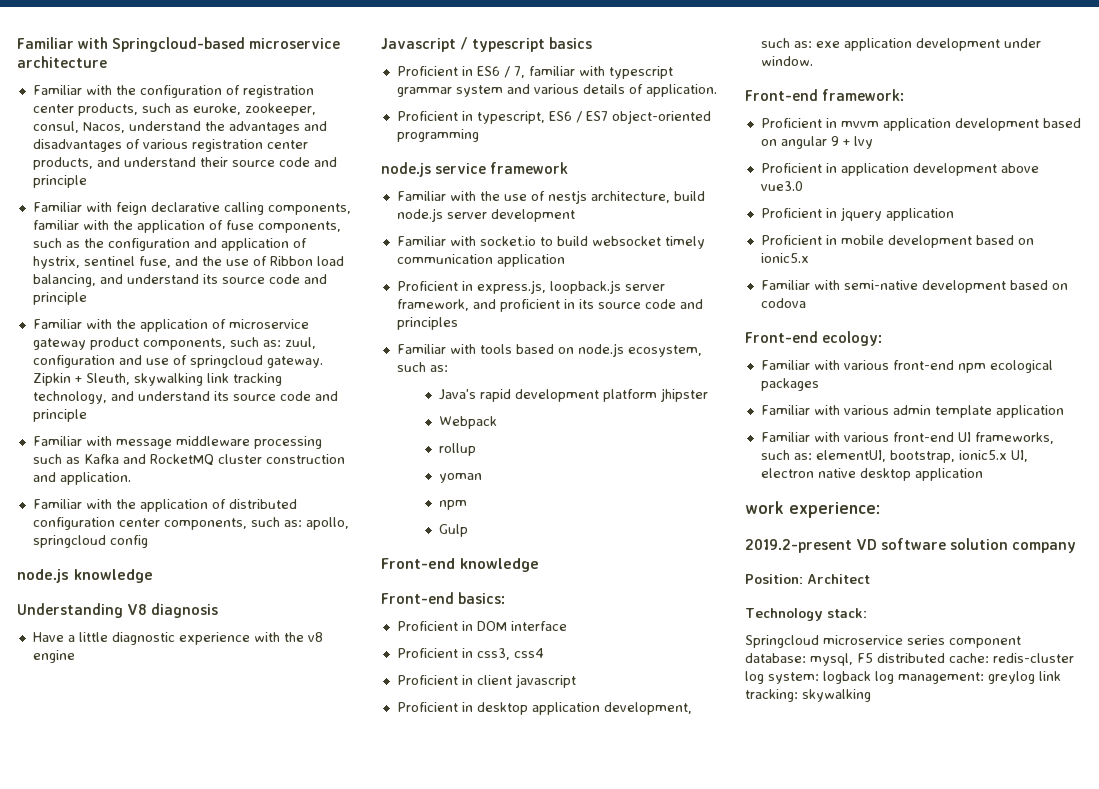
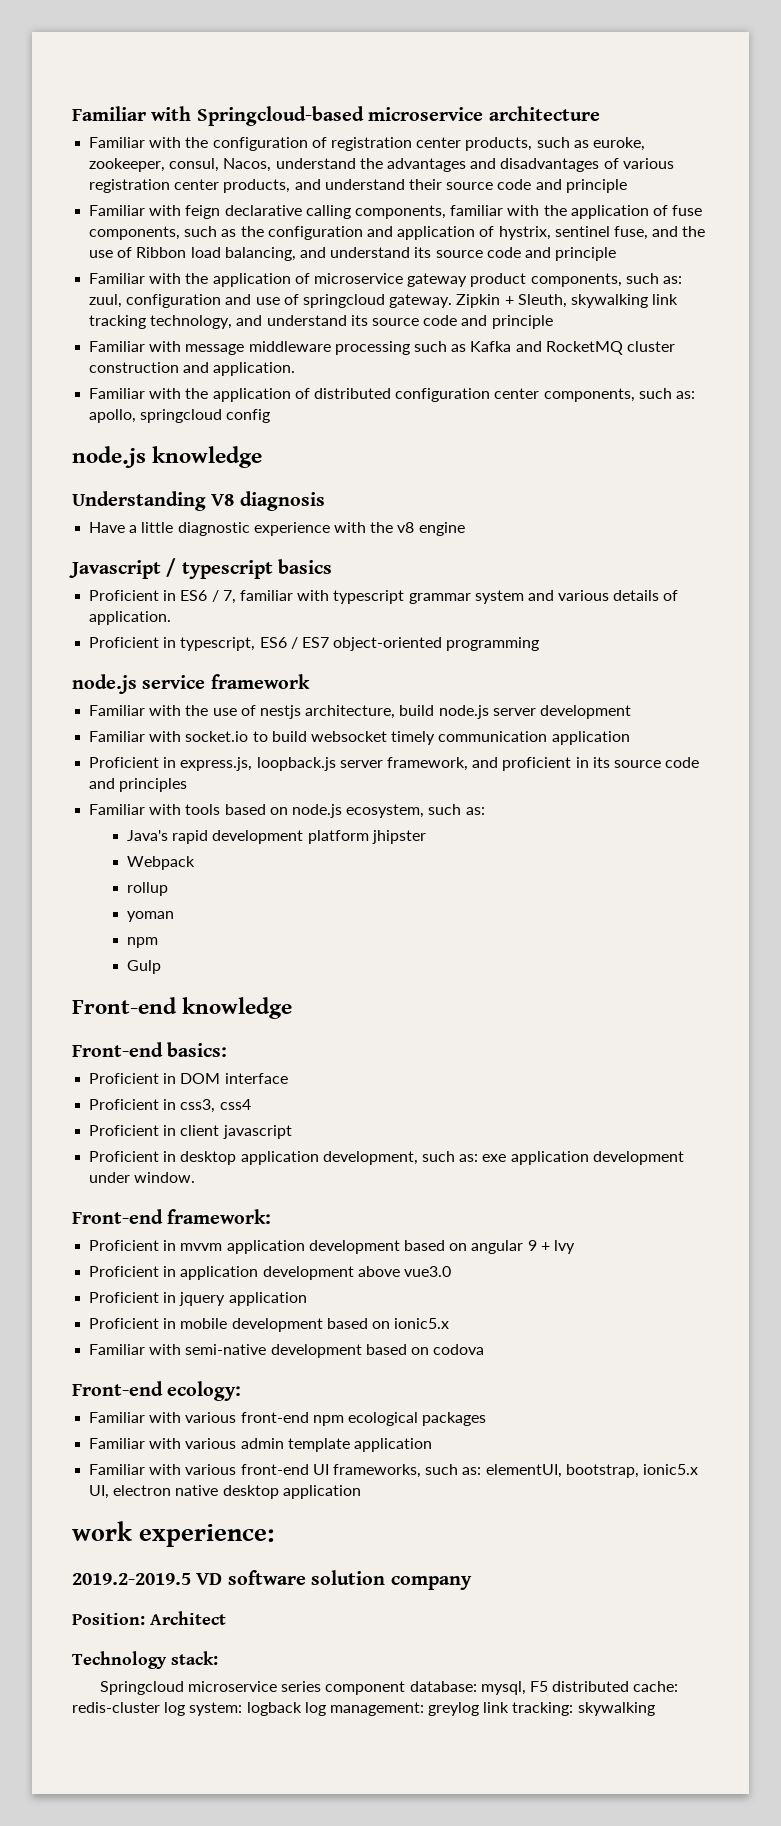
[745,539,852,553] 2019.2-present -> [72,1573,191,1585] 2019.2-2019.5

